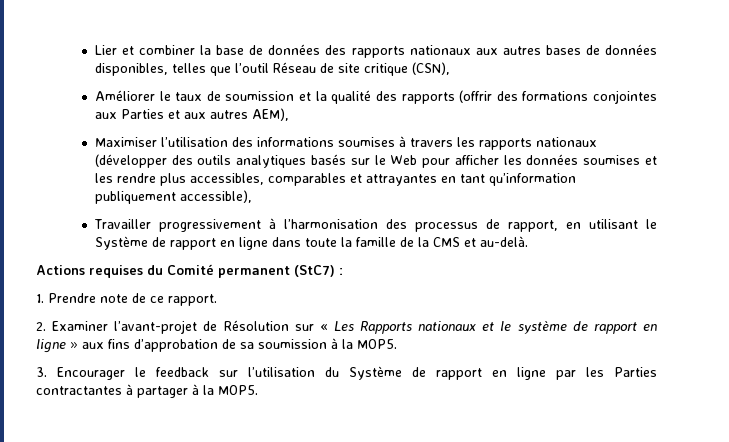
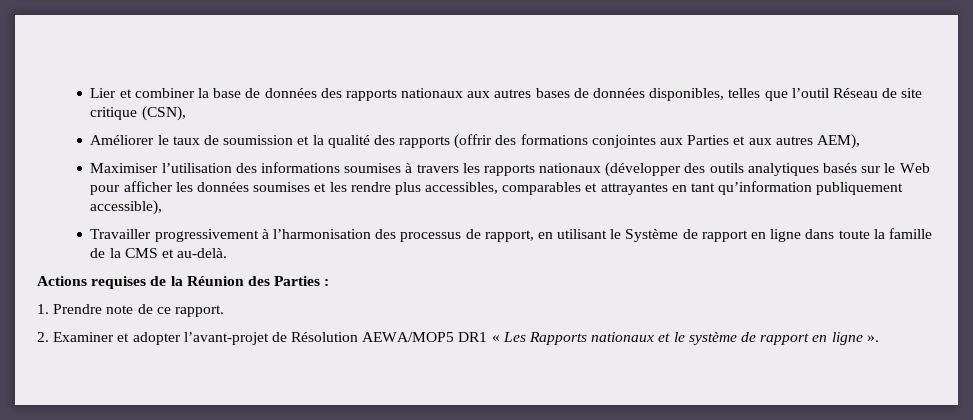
[147,264,335,278] du Comité permanent (StC7) -> [150,276,321,286] de la Réunion des Parties
(109, 326) none -> [117,332,181,345] et adopter
[294,324,314,331] sur -> [362,332,488,342] AEWA/MOP5 DR1
[70,338,397,352] [36,366,657,380] [36,384,258,398] » aux fins d’approbation de sa soumission à la MOP5. // 3. Encourager le feedback sur l’utilisation du Système de rapport en ligne par les Parties contractantes à partager à la MOP5. -> [866,335,879,342] ».

